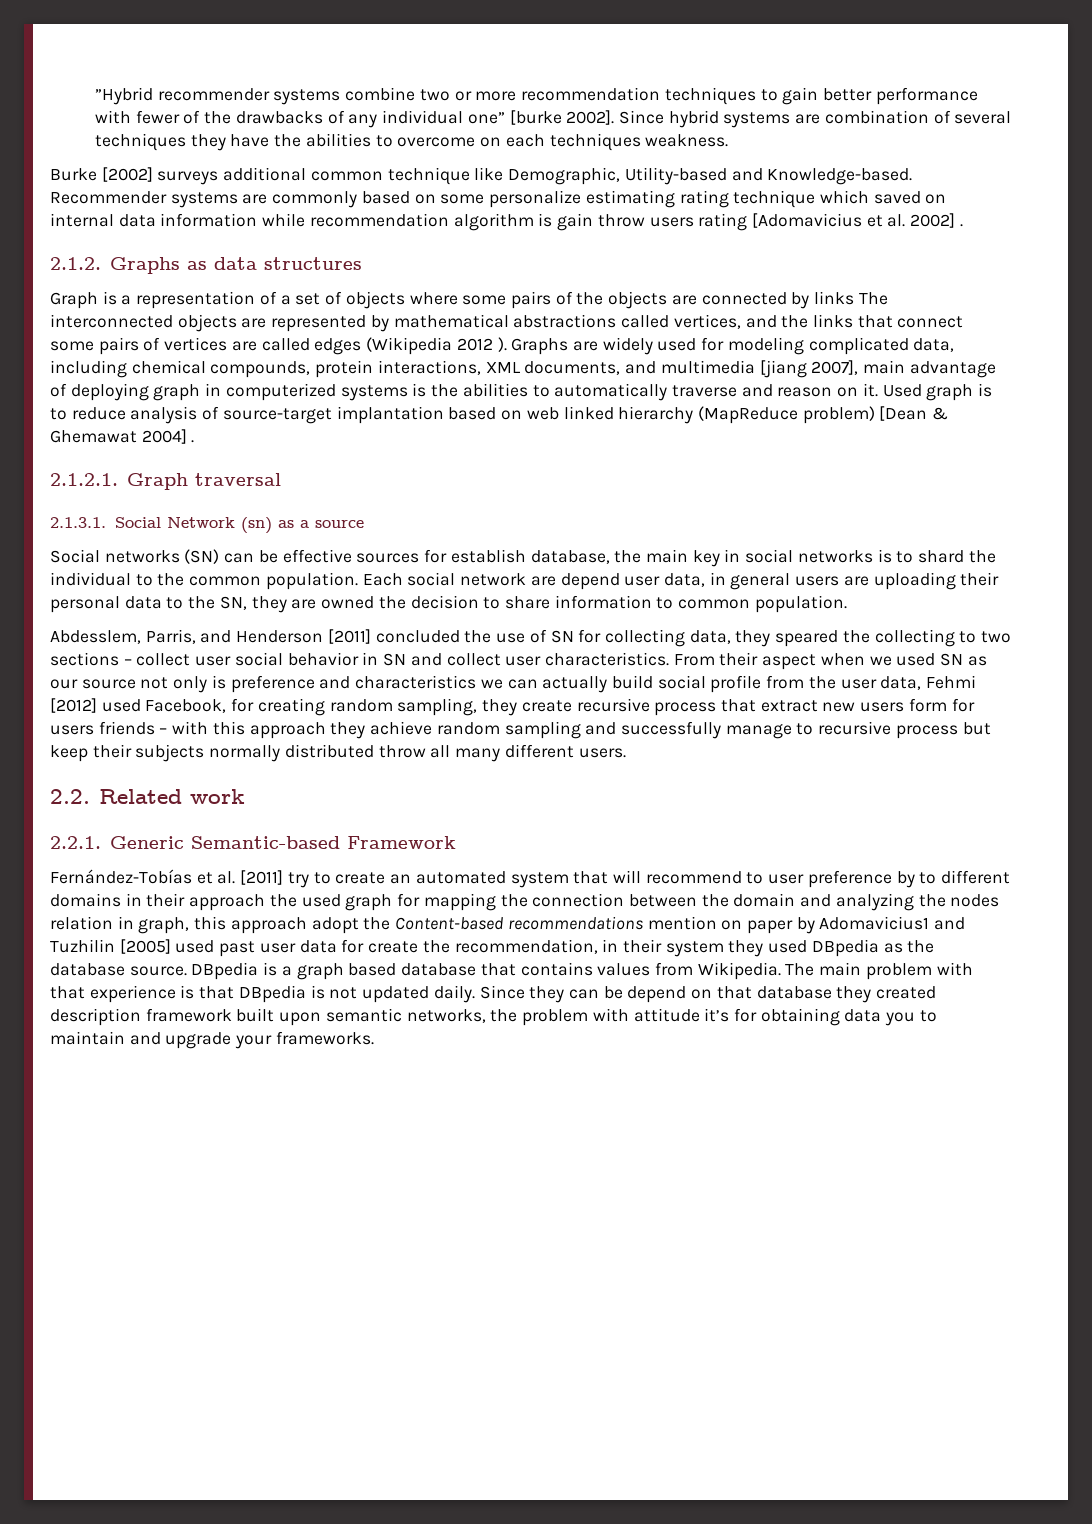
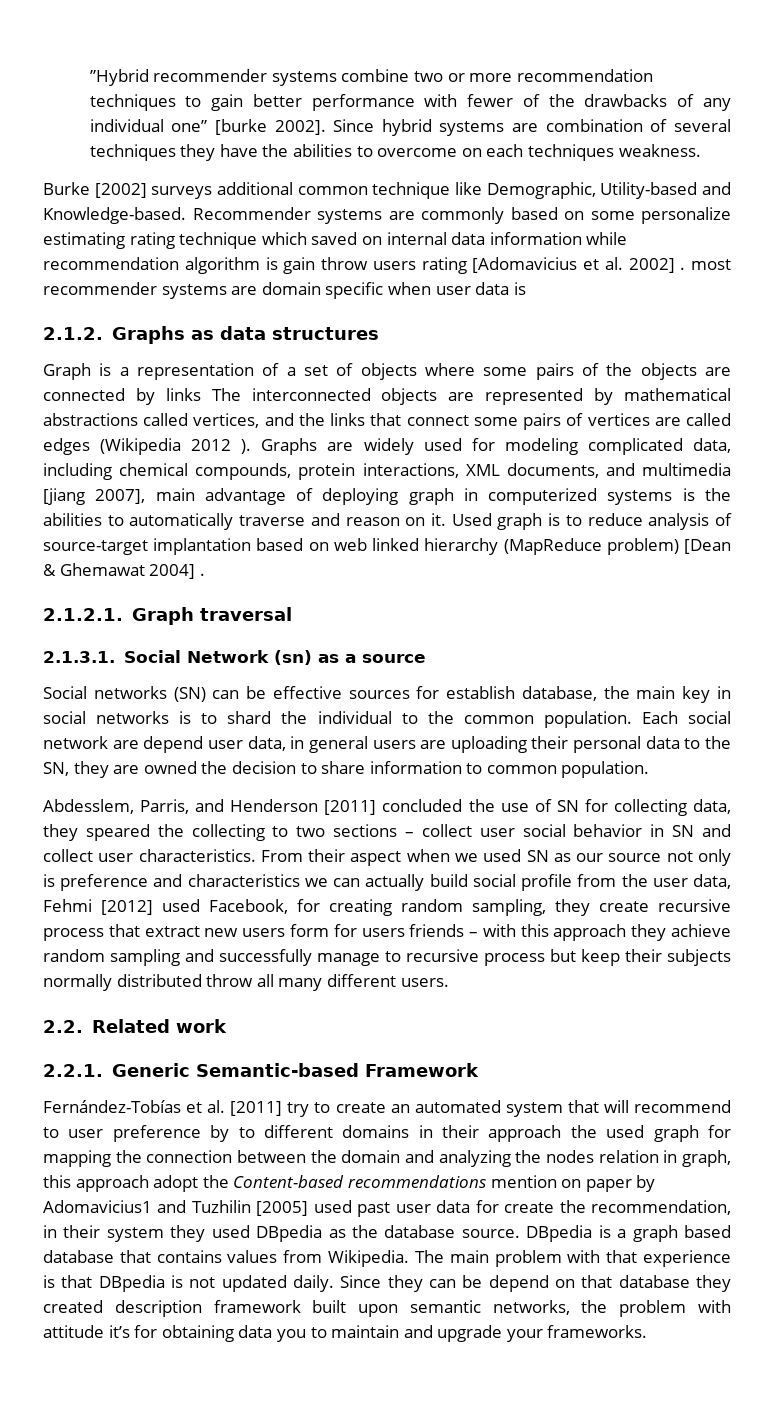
(963, 225) none -> [691,259,731,270] [43,282,526,299] most recommender systems are domain specific when user data is

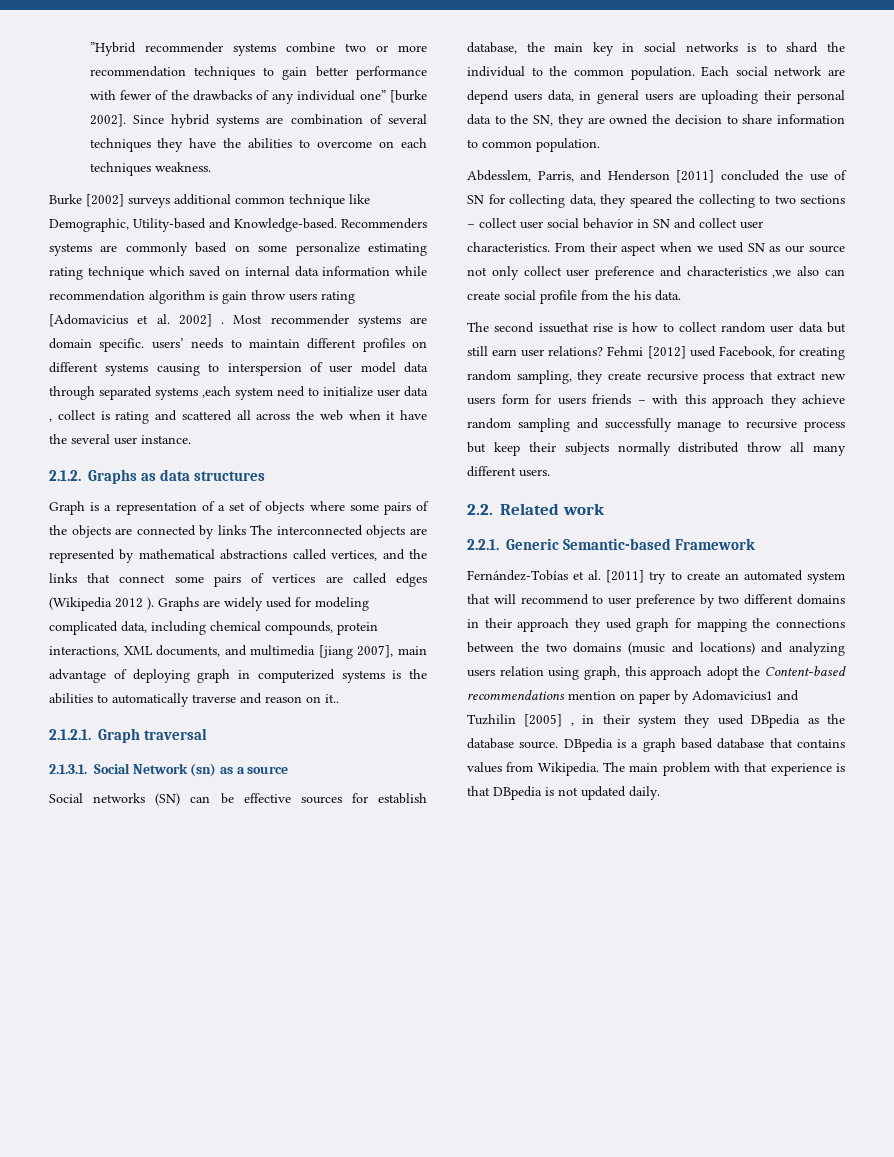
[192,207,311,220] Recommender -> [341,218,427,229] Recommenders
[691,259,731,270] most -> [233,315,263,324] Most
[325,282,526,299] specific when user data is -> [99,338,427,352] [49,362,428,376] [49,386,428,400] [49,410,427,424] [49,434,191,445] specific. users’ needs to maintain different profiles on different systems causing to interspersion of user model data through separated systems ,each system need to initialize user data , collect is rating and scattered all across the web when it have the several user instance.
[431,513,732,530] [43,538,731,555] [43,563,205,579] it. Used graph is to reduce analysis of source-target implantation based on web linked hierarchy (MapReduce problem) [Dean & Ghemawat 2004] . -> [325,694,339,703] it..
[207,740,243,749] user -> [513,93,542,101] users
[43,874,55,887] is -> [523,266,590,277] collect user
[304,874,731,891] we can actually build social profile from the user data, -> [772,266,845,278] [467,290,681,304] [467,322,846,333] [467,346,604,357] ,we also can create social profile from the his data. // The second issuethat rise is how to collect random user data but still earn user relations?
[238,1127,255,1138] to -> [718,595,740,604] two
[570,1125,597,1138] the -> [575,618,601,632] they
[146,1150,233,1163] connection -> [776,619,845,628] connections
[341,1150,678,1167] domain and analyzing the nodes relation in -> [545,642,845,656] [467,666,580,680] two domains (music and locations) and analyzing users relation using
[313,1200,732,1217] used past user data for create the recommendation, -> [570,722,574,726] ,
[340,1275,731,1292] [43,1300,731,1317] [43,1325,648,1342] Since they can be depend on that database they created description framework built upon semantic networks, the problem with attitude it’s for obtaining data you to maintain and upgrade your frameworks. -> (660, 793) none

